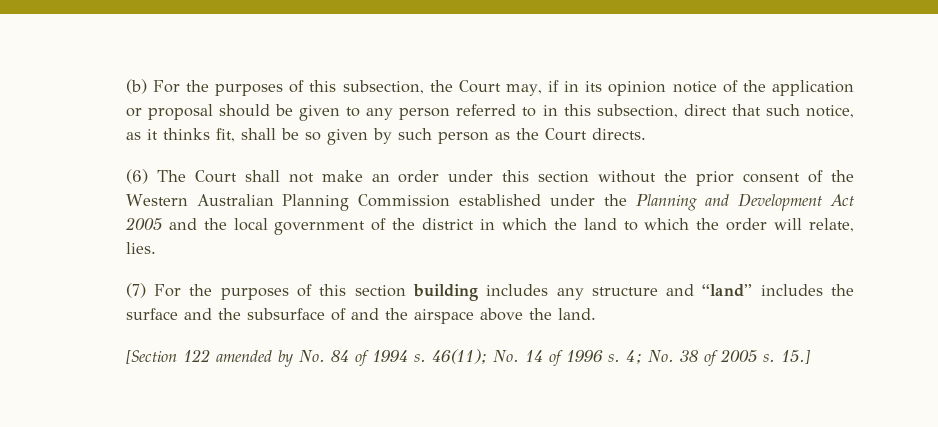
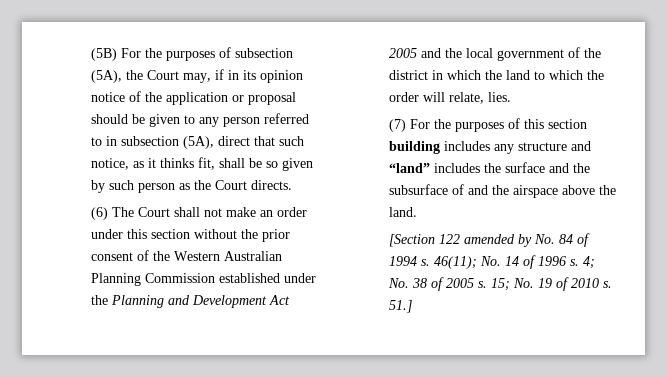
[125,79,424,96] (b) For the purposes of this subsection, -> [91,47,294,61] [91,70,123,83] (5B) For the purposes of subsection (5A),
[563,104,678,118] this subsection, -> [121,136,215,149] subsection (5A),
[780,349,811,364] 15.] -> [491,277,613,291] [389,300,413,313] 15; No. 19 of 2010 s. 51.]

